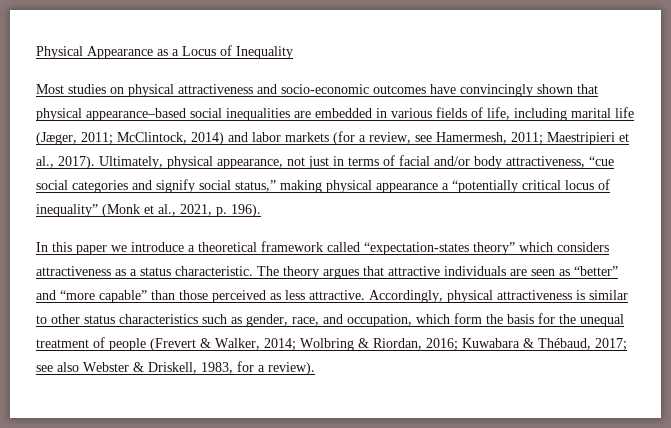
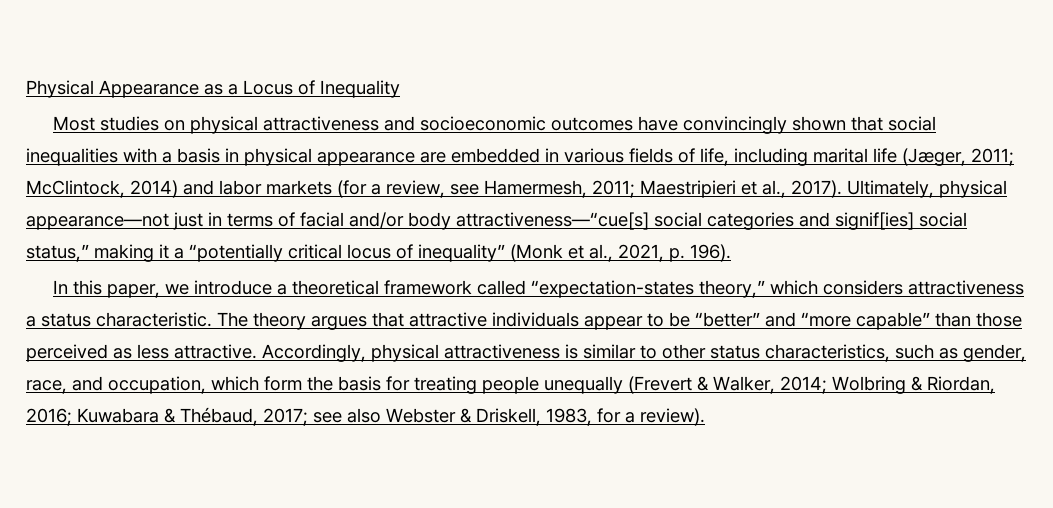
[281,84,369,94] socio-economic -> [420,116,547,131] socioeconomic
[36,108,290,121] physical appearance–based social inequalities -> [888,116,937,131] [26,148,415,166] social inequalities with a basis in physical appearance
[217,157,305,169] appearance, not -> [26,213,169,230] appearance—not
[506,156,614,168] attractiveness, “cue -> [456,212,649,230] attractiveness—“cue[s]
[156,179,195,193] signify -> [835,212,914,230] signif[ies]
[326,180,438,193] physical appearance -> [159,244,169,259] it
[76,245,107,255] paper -> [107,284,161,298] paper,
[473,242,515,255] theory” -> [699,280,766,298] theory,”
[115,269,126,276] as -> (1025, 287) none
[510,269,570,276] are seen as -> [584,312,690,330] appear to be
[119,314,198,324] characteristics -> [765,344,890,362] characteristics,
[559,314,624,327] [36,337,146,351] the unequal treatment of people -> [414,376,623,394] treating people unequally

